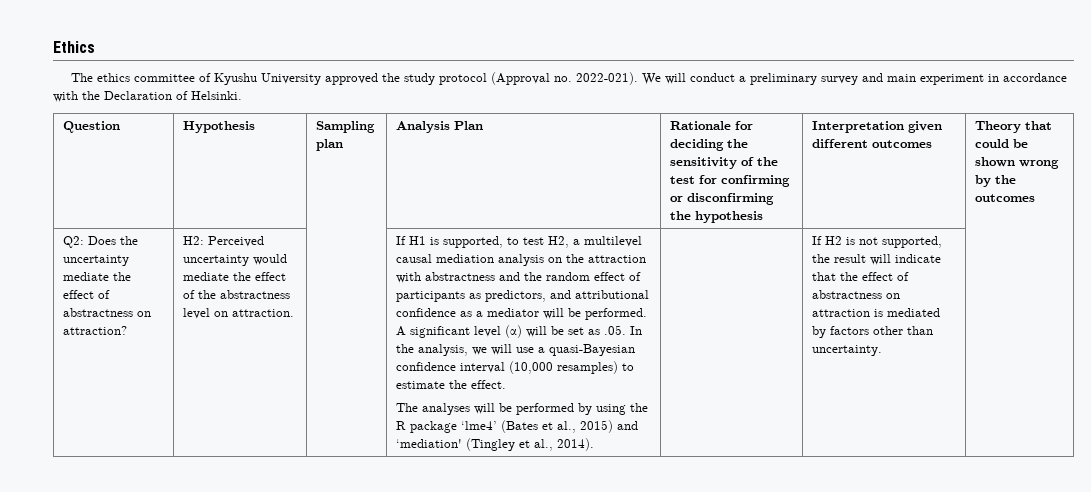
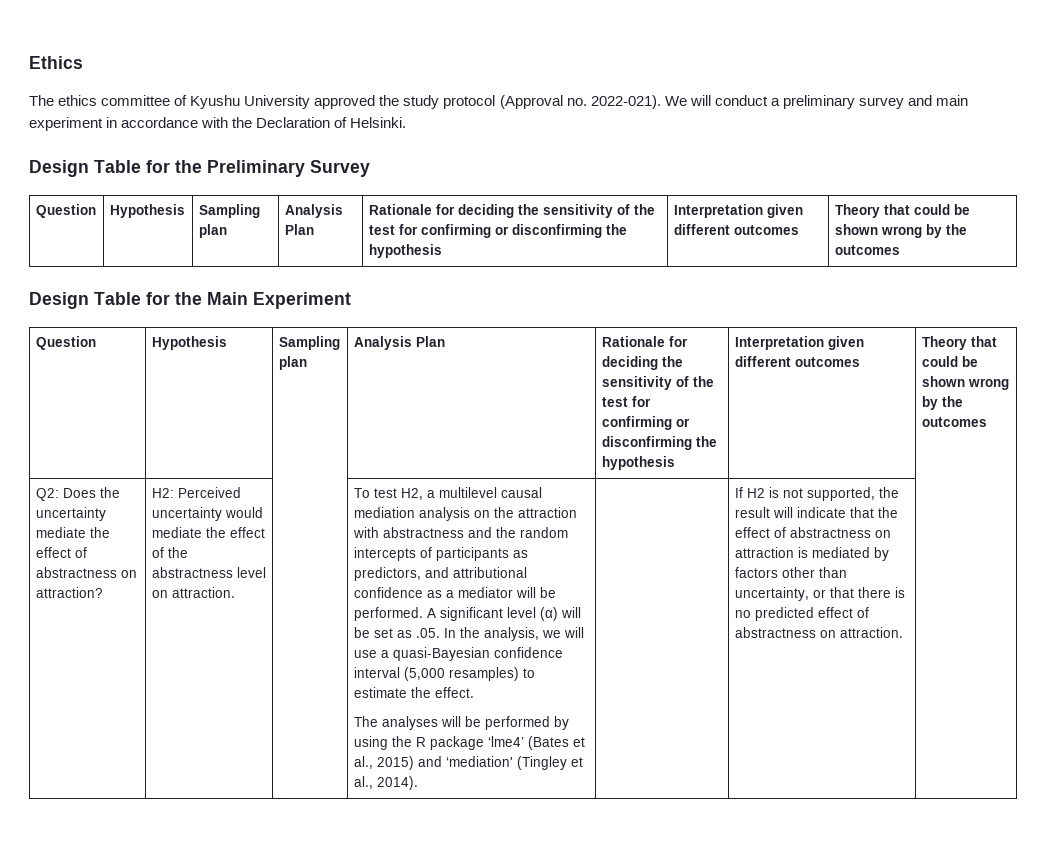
(242, 95) none -> [29,160,370,177] [35,204,96,218] [109,204,185,218] [198,204,260,218] [198,224,227,238] [284,204,343,218] [284,224,314,235] [368,204,655,218] [368,224,627,238] [368,244,442,258] [673,204,803,218] [673,224,799,235] [834,204,970,218] [834,224,967,238] [834,245,900,255] [29,292,351,309] // Design Table for the Preliminary Survey // Question | Hypothesis | Sampling plan | Analysis Plan | Rationale for deciding the sensitivity of the test for confirming or disconfirming the hypothesis | Interpretation given different outcomes | Theory that could be shown wrong by the outcomes // Design Table for the Main Experiment
[395,236,519,248] If H1 is supported, to -> [353,488,370,498] To
[593,272,625,281] effect -> [353,547,416,561] intercepts
[508,361,553,374] (10,000 -> [403,667,445,681] (5,000
[811,345,882,356] uncertainty. -> [734,587,905,601] [734,607,869,621] [734,627,903,638] uncertainty, or that there is no predicted effect of abstractness on attraction.

